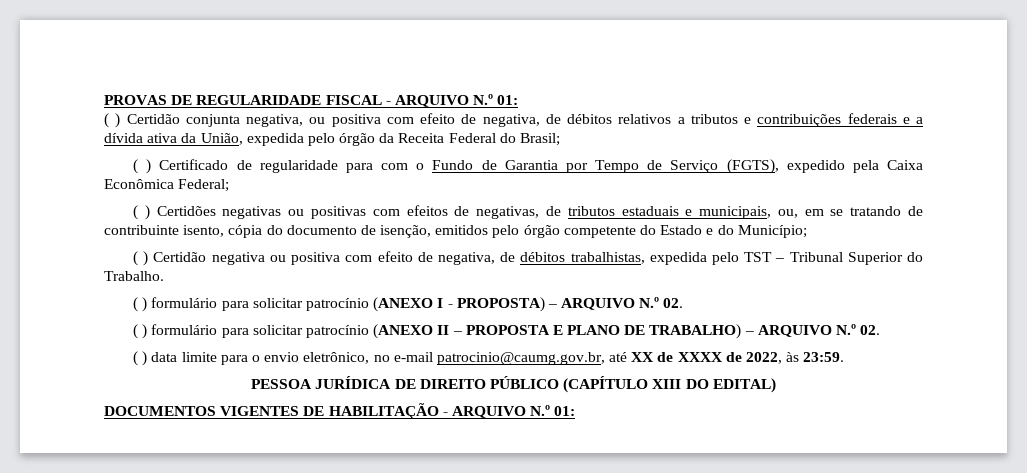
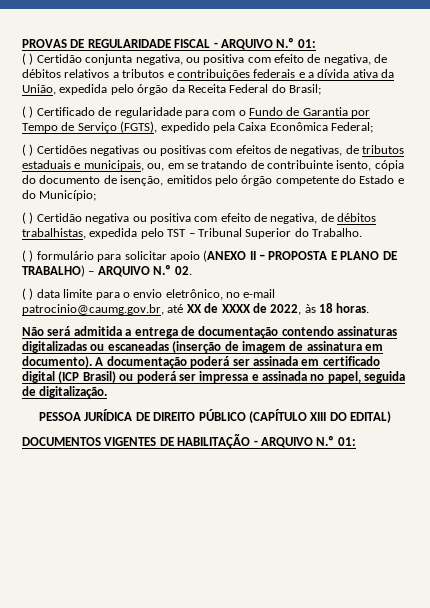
[305,297,684,312] [133,324,369,339] patrocínio (ANEXO I - PROPOSTA) – ARQUIVO N.º 02. // ( ) formulário para solicitar patrocínio -> [169,251,200,262] apoio
[803,352,845,362] 23:59. -> [319,303,370,313] [22,326,397,338] [22,341,383,353] [22,356,380,368] [22,371,406,383] [22,386,108,398] 18 horas. // Não será admitida a entrega de documentação contendo assinaturas digitalizadas ou escaneadas (inserção de imagem de assinatura em documento). A documentação poderá ser assinada em certificado digital (ICP Brasil) ou poderá ser impressa e assinada no papel, seguida de digitalização.

